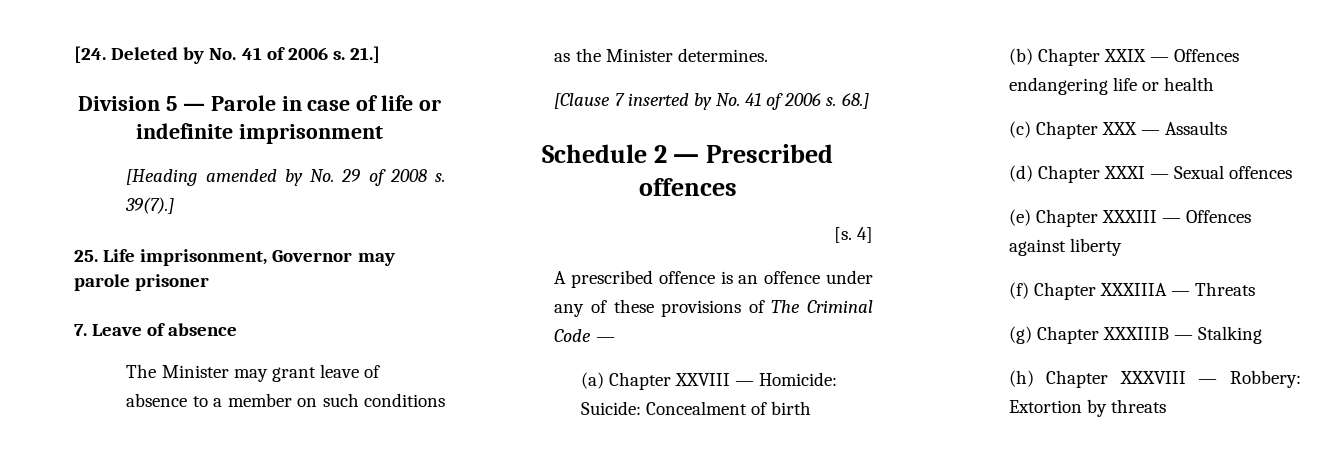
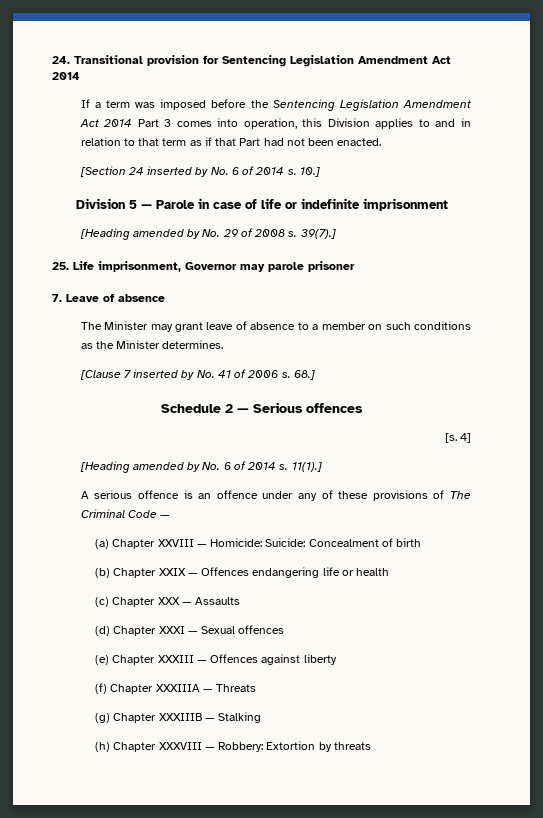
[74,46,381,64] [24. Deleted by No. 41 of 2006 s. 21.] -> [52,55,451,67] [52,72,80,80] [80,99,471,111] [79,118,472,129] [80,137,382,146] [79,166,320,177] 24. Transitional provision for Sentencing Legislation Amendment Act 2014 // If a term was imposed before the Sentencing Legislation Amendment Act 2014 Part 3 comes into operation, this Division applies to and in relation to that term as if that Part had not been enacted. // [Section 24 inserted by No. 6 of 2014 s. 10.]
[706,144,834,163] Prescribed -> [253,402,303,413] Serious
(873, 235) none -> [79,461,322,473] // [Heading amended by No. 6 of 2014 s. 11(1).]
[571,270,654,288] prescribed -> [94,490,133,499] serious

